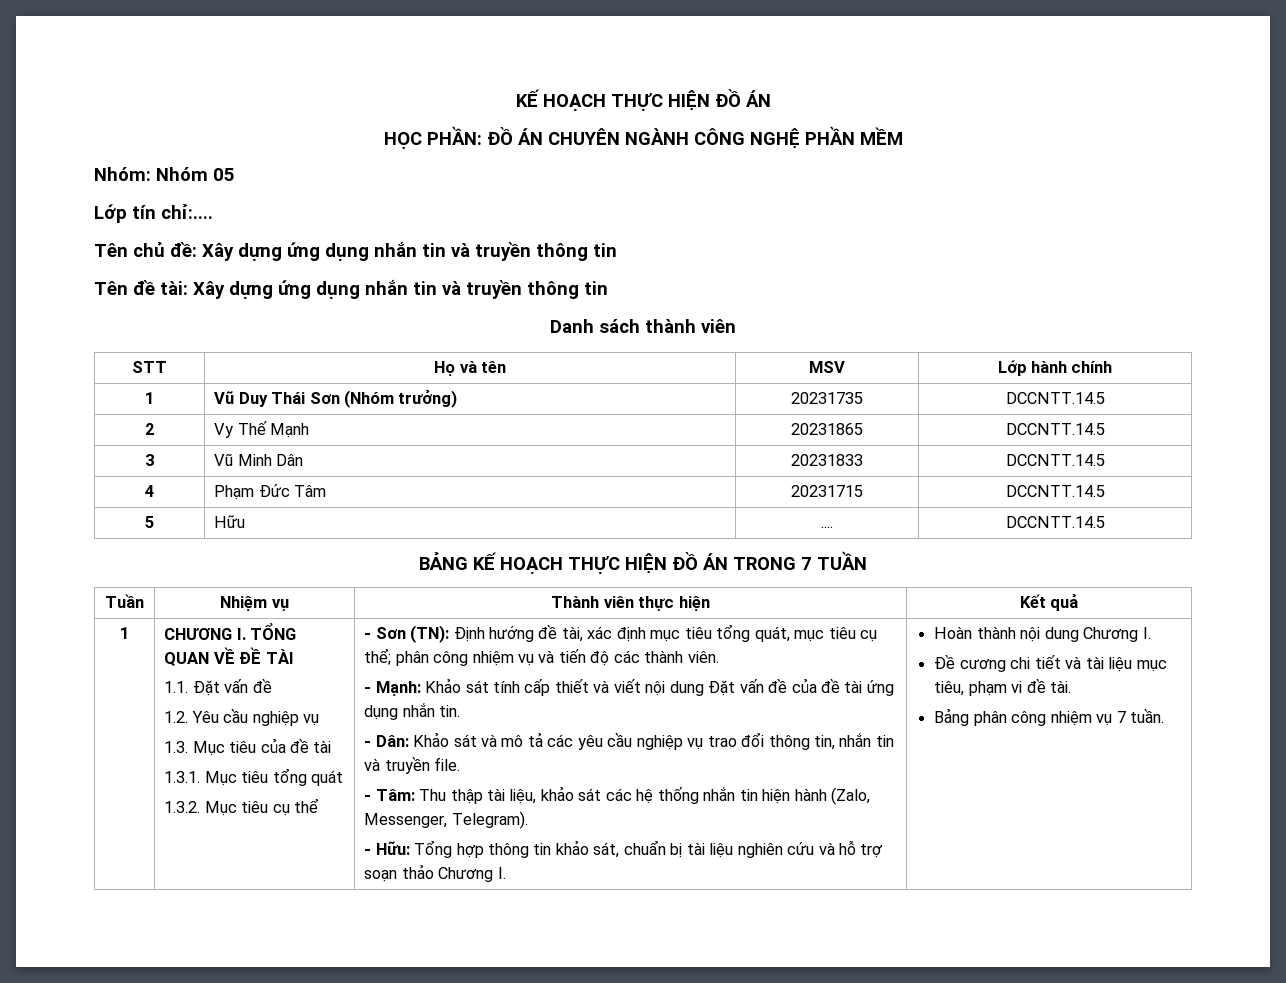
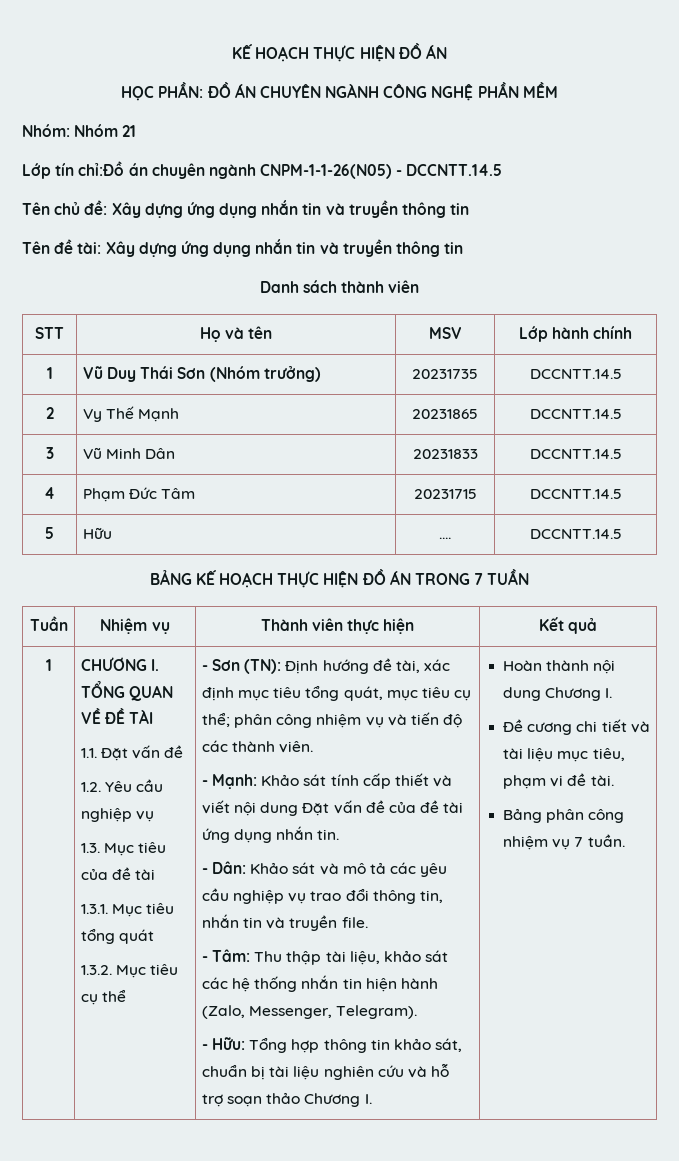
[213,168,235,181] 05 -> [122,125,137,137] 21
[161,204,213,219] chỉ:.... -> [78,161,503,179] chỉ:Đồ án chuyên ngành CNPM-1-1-26(N05) - DCCNTT.14.5

